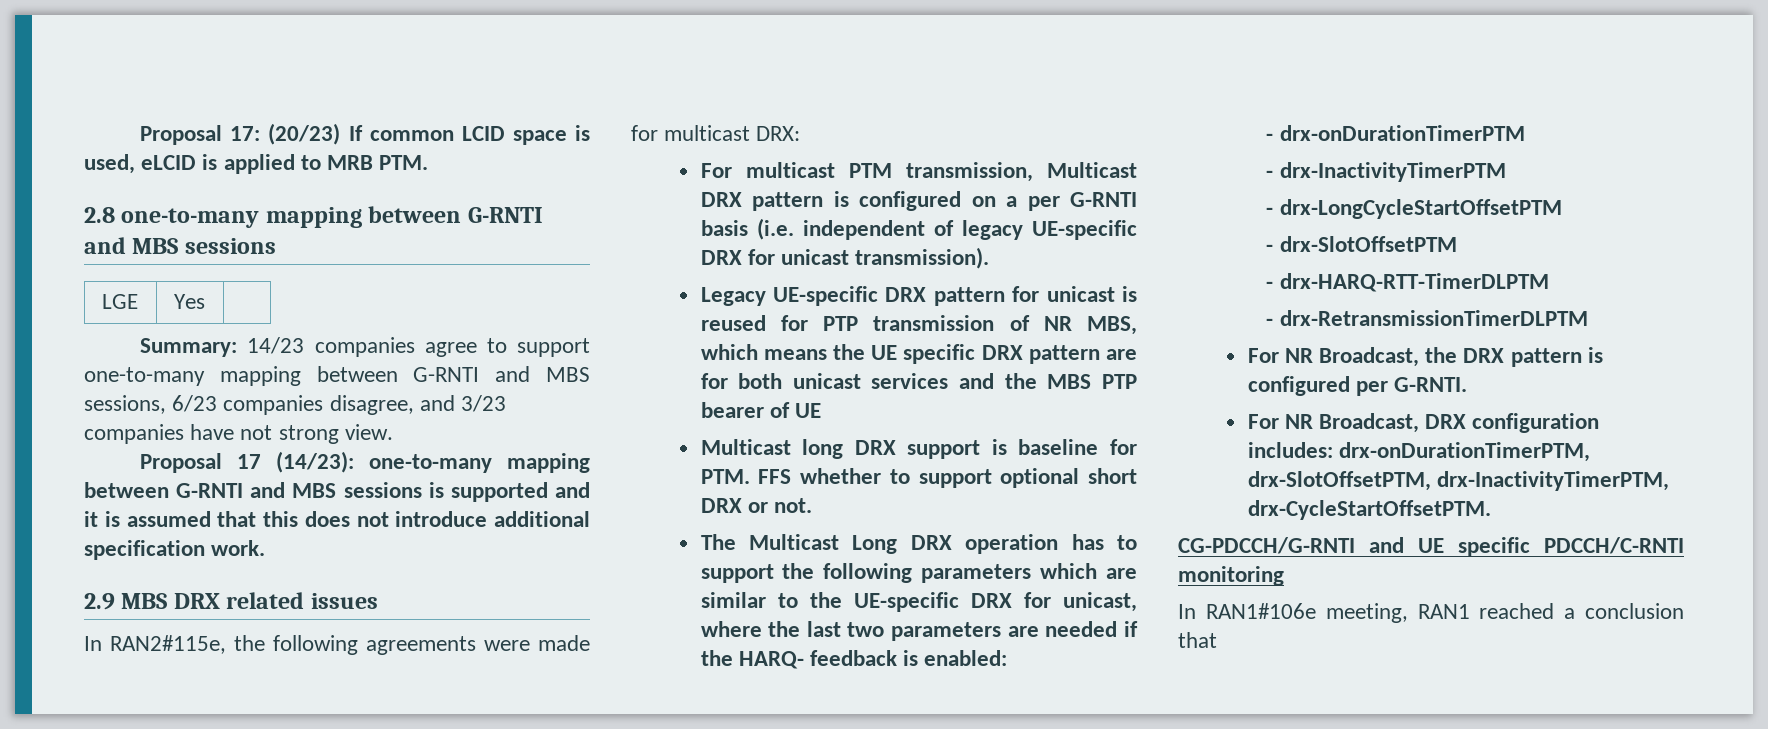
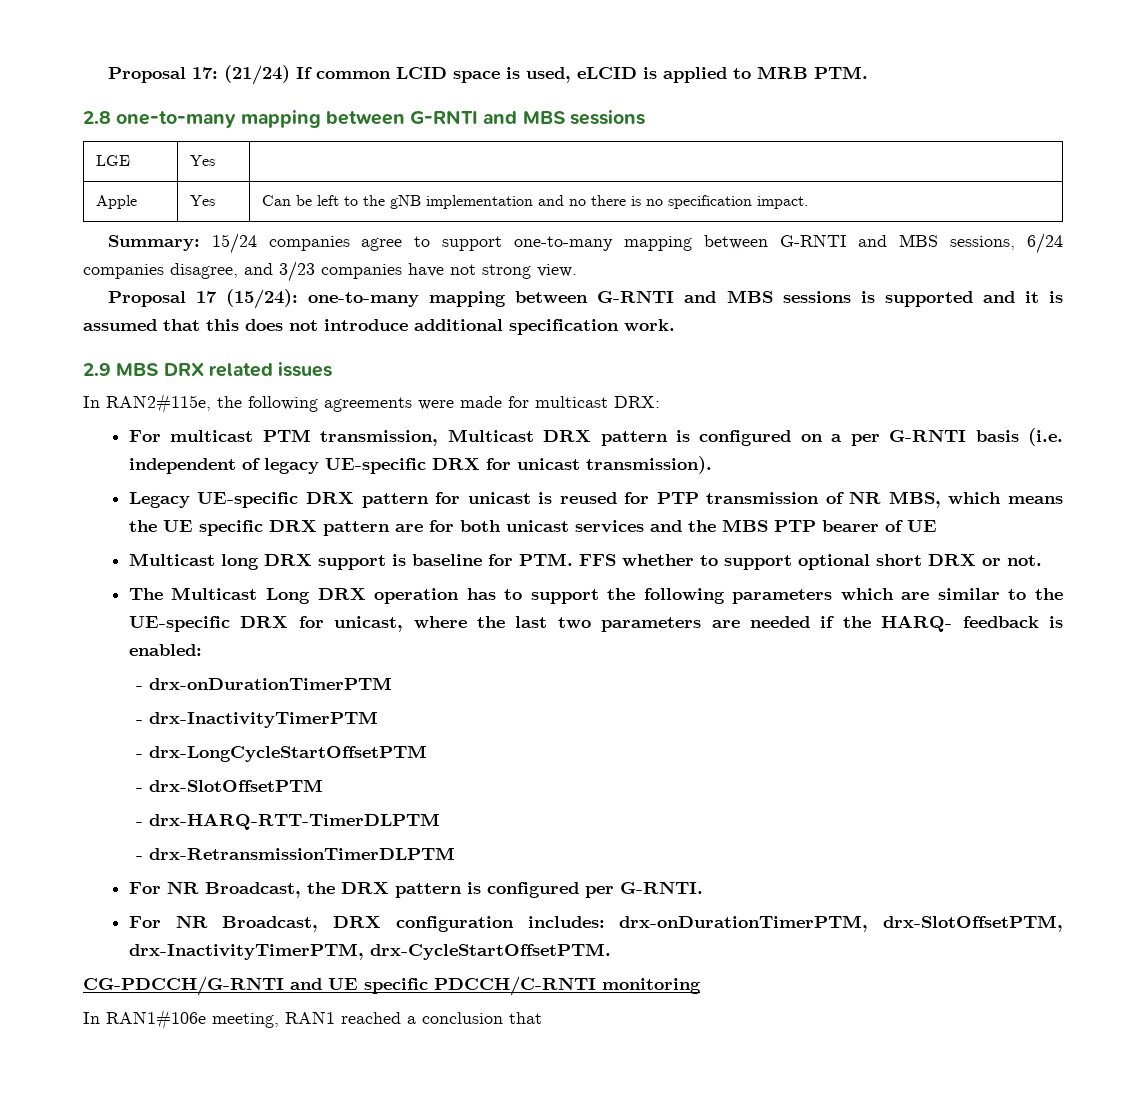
[268,123,341,145] (20/23) -> [223,65,290,85] (21/24)
(205, 301) none -> [95,195,137,209] [189,195,215,206] [261,195,808,209] // Apple | Yes | Can be left to the gNB implementation and no there is no specification impact.
[247,337,305,354] 14/23 -> [211,233,257,254] 15/24
[172,395,218,412] 6/23 -> [1026,233,1063,254] 6/24
[276,451,355,473] (14/23): -> [226,289,299,309] (15/24):

